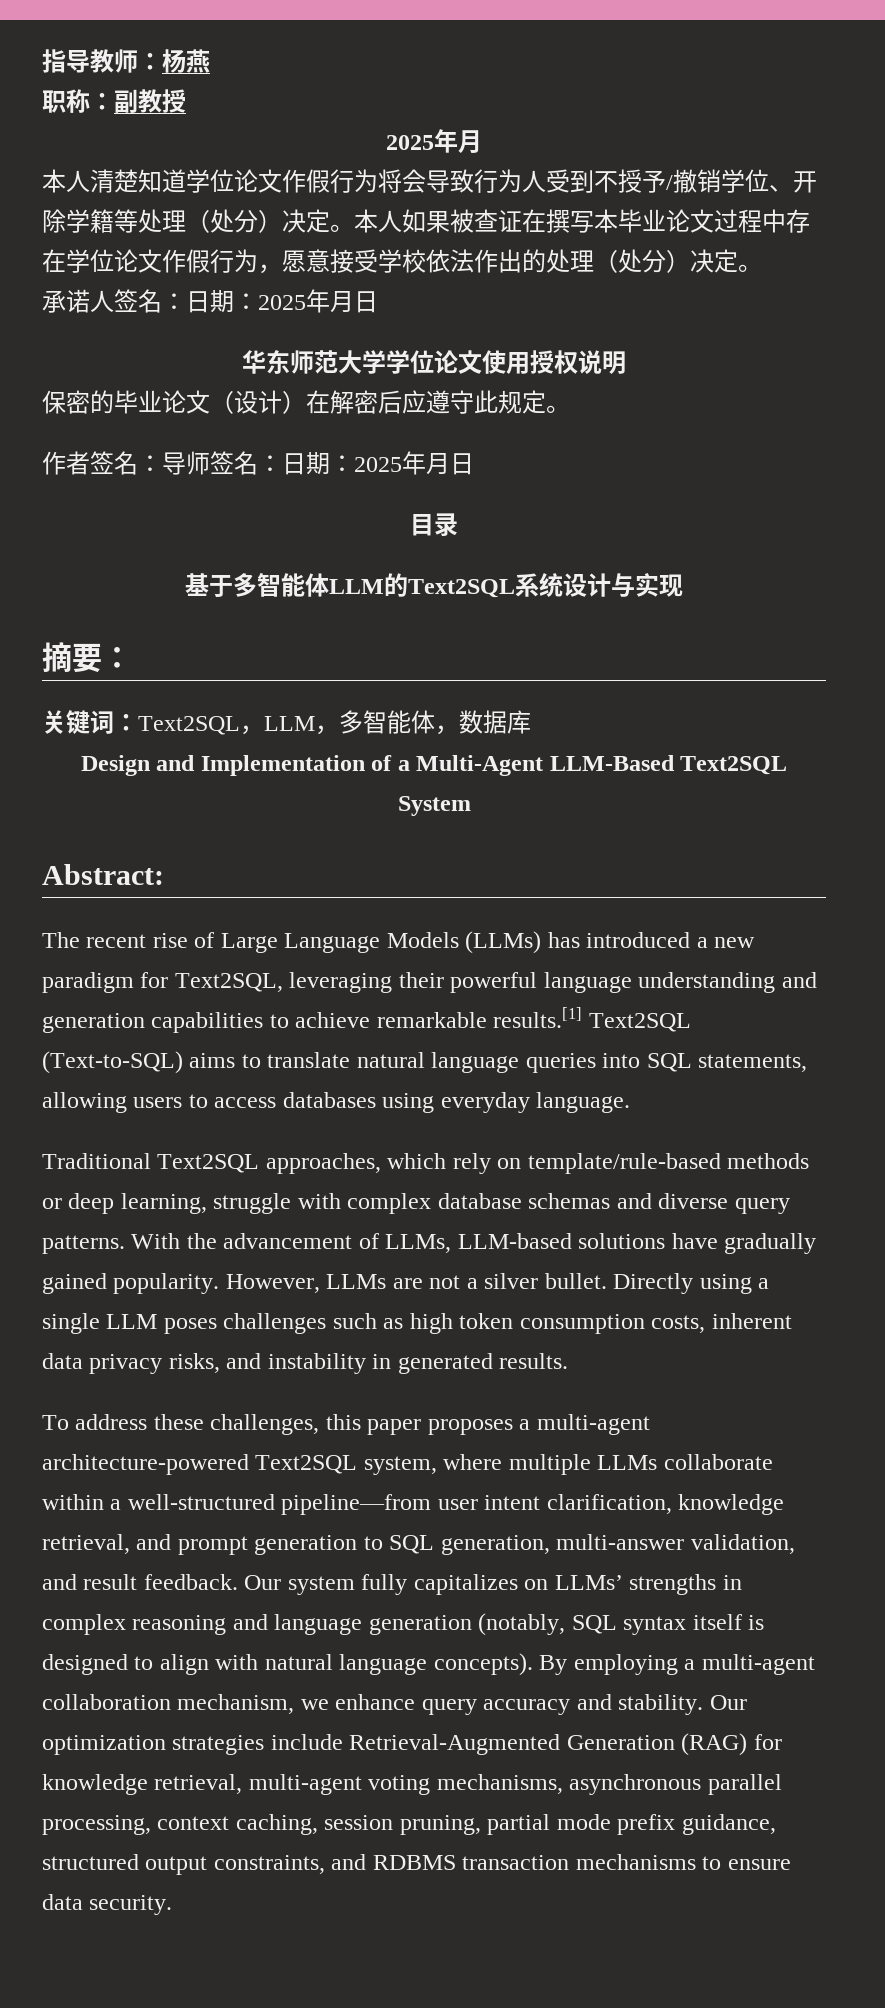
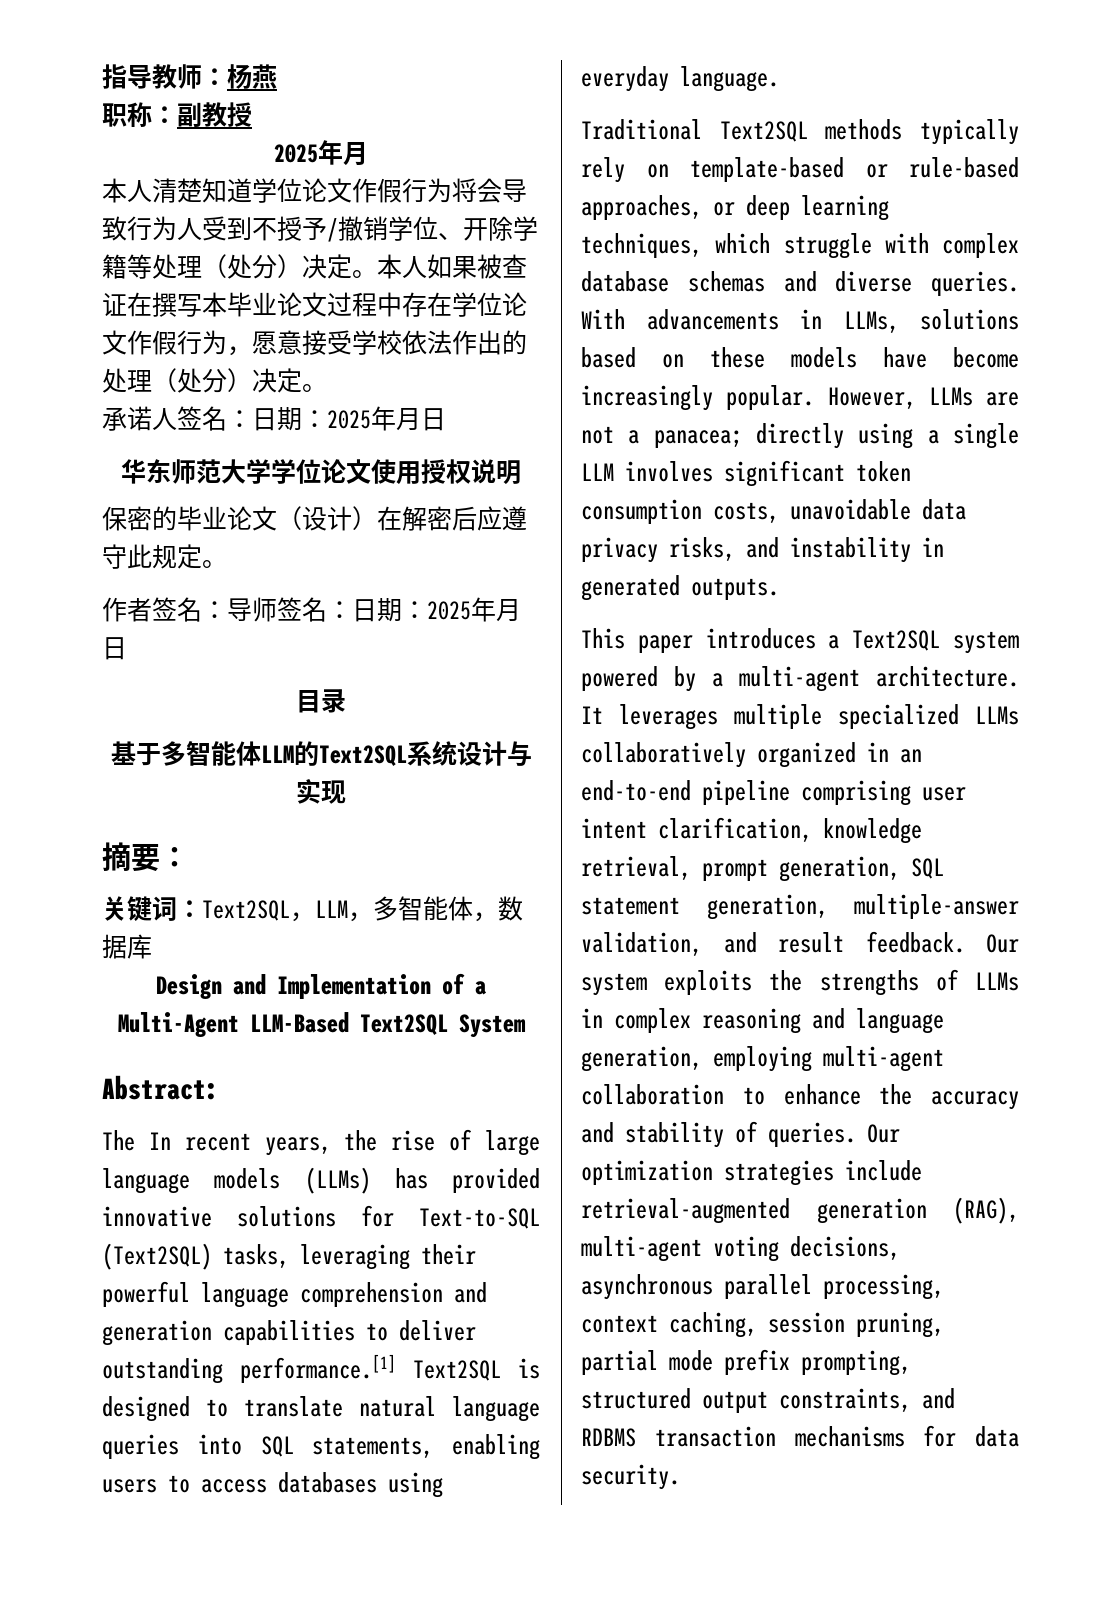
[86,931,756,954] [42,972,283,993] recent rise of Large Language Models (LLMs) has introduced a new paradigm for Text2SQL, -> [148,1129,540,1156] [102,1167,540,1194] [102,1205,540,1229] [102,1243,289,1270] In recent years, the rise of large language models (LLMs) has provided innovative solutions for Text-to-SQL (Text2SQL) tasks,
[638,972,776,993] understanding -> [300,1282,443,1307] comprehension
[295,1007,691,1032] [42,1051,236,1074] achieve remarkable results.[1] Text2SQL (Text-to-SQL) aims -> [399,1320,476,1341] [102,1354,540,1384] [102,1396,190,1422] deliver outstanding performance.[1] Text2SQL is designed
[42,1092,127,1113] allowing -> [452,1434,540,1460] enabling
[265,1153,810,1174] [42,1193,207,1214] approaches, which rely on template/rule-based methods or deep learning, -> [825,119,1019,145] [581,157,1019,183] [581,195,889,221] [581,233,771,258] methods typically rely on template-based or rule-based approaches, or deep learning techniques, which
[734,1198,790,1214] [42,1233,817,1254] [42,1273,220,1294] query patterns. With the advancement of LLMs, LLM-based solutions have gradually gained popularity. -> [931,271,1019,296] [581,309,1019,333] [581,347,1019,368] [581,385,815,411] queries. With advancements in LLMs, solutions based on these models have become increasingly popular.
[484,1273,694,1294] silver bullet. Directly -> [653,423,844,449] panacea; directly
[163,1313,453,1334] poses challenges such as high -> [625,460,845,487] involves significant
[711,1313,792,1329] inherent -> [790,499,911,520] unavoidable
[499,1353,569,1369] [42,1414,650,1435] [42,1454,773,1475] [42,1494,432,1515] results. // To address these challenges, this paper proposes a multi-agent architecture-powered Text2SQL system, where multiple LLMs collaborate within a well-structured pipeline—from -> [691,578,779,600] [581,628,1019,654] [581,666,1019,692] [581,704,1019,730] [581,742,922,768] [581,780,911,806] outputs. // This paper introduces a Text2SQL system powered by a multi-agent architecture. It leverages multiple specialized LLMs collaboratively organized in an end-to-end pipeline comprising
[136,1534,685,1555] and prompt generation to SQL generation, multi-answer -> [702,856,944,882] [581,894,1019,920] prompt generation, SQL statement generation, multiple-answer
[361,1574,717,1595] fully capitalizes on LLMs’ strengths -> [664,969,1019,996] exploits the strengths of LLMs
[368,1613,765,1636] [42,1653,815,1676] [42,1694,747,1715] [42,1733,782,1756] [42,1774,243,1795] generation (notably, SQL syntax itself is designed to align with natural language concepts). By employing a multi-agent collaboration mechanism, we enhance query accuracy and stability. Our optimization strategies include Retrieval-Augmented Generation (RAG) for knowledge retrieval, -> [581,1046,944,1072] [581,1084,1019,1110] [581,1121,900,1148] [581,1160,922,1186] [581,1197,1019,1224] generation, employing multi-agent collaboration to enhance the accuracy and stability of queries. Our optimization strategies include retrieval-augmented generation (RAG),
[436,1774,563,1794] mechanisms, -> [790,1236,900,1260] decisions,
[681,1814,776,1835] guidance, -> [801,1350,911,1376] prompting,
[702,1856,791,1870] to ensure -> [923,1425,957,1447] for

